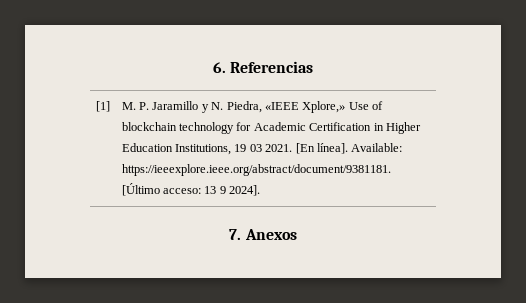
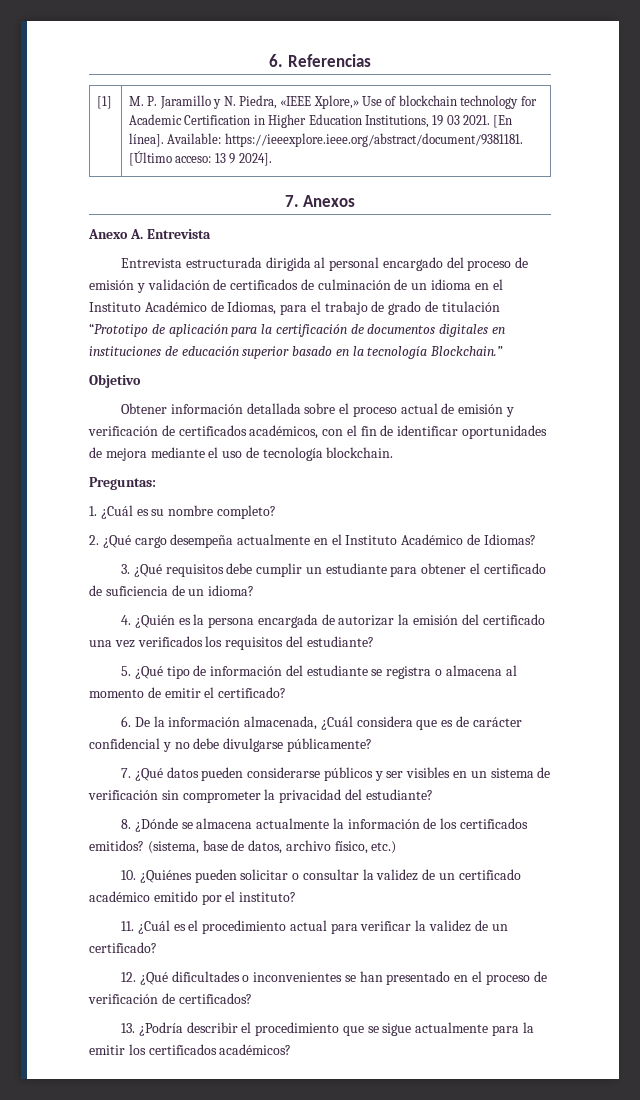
(297, 234) none -> [88,229,211,239] [120,257,529,271] [89,279,503,293] [89,301,500,315] [89,323,506,337] [89,346,504,359] [89,374,141,388] [120,403,514,417] [88,425,548,439] [89,447,394,461] [89,477,156,490] [89,505,276,519] [89,534,536,548] [120,563,546,577] [89,585,255,596] [120,614,545,628] [89,636,374,650] [120,665,517,679] [89,687,287,698] [120,716,522,730] [89,738,372,752] [120,767,551,781] [88,789,433,803] [120,818,528,832] [89,840,397,854] [120,869,521,883] [89,891,297,905] [120,920,508,934] [89,942,157,953] [120,971,547,985] [88,993,252,1004] [120,1022,534,1036] [89,1044,292,1055] // Anexo A. Entrevista // Entrevista estructurada dirigida al personal encargado del proceso de emisión y validación de certificados de culminación de un idioma en el Instituto Académico de Idiomas, para el trabajo de grado de titulación “Prototipo de aplicación para la certificación de documentos digitales en instituciones de educación superior basado en la tecnología Blockchain.” // Objetivo // Obtener información detallada sobre el proceso actual de emisión y verificación de certificados académicos, con el fin de identificar oportunidades de mejora mediante el uso de tecnología blockchain. // Preguntas: // 1. ¿Cuál es su nombre completo? // 2. ¿Qué cargo desempeña actualmente en el Instituto Académico de Idiomas? // 3. ¿Qué requisitos debe cumplir un estudiante para obtener el certificado de suficiencia de un idioma? // 4. ¿Quién es la persona encargada de autorizar la emisión del certificado una vez verificados los requisitos del estudiante? // 5. ¿Qué tipo de información del estudiante se registra o almacena al momento de emitir el certificado? // 6. De la información almacenada, ¿Cuál considera que es de carácter confidencial y no debe divulgarse públicamente? // 7. ¿Qué datos pueden considerarse públicos y ser visibles en un sistema de verificación sin comprometer la privacidad del estudiante? // 8. ¿Dónde se almacena actualmente la información de los certificados emitidos? (sistema, base de datos, archivo físico, etc.) // 10. ¿Quiénes pueden solicitar o consultar la validez de un certificado académico emitido por el instituto? // 11. ¿Cuál es el procedimiento actual para verificar la validez de un certificado? // 12. ¿Qué dificultades o inconvenientes se han presentado en el proceso de verificación de certificados? // 13. ¿Podría describir el procedimiento que se sigue actualmente para la emitir los certificados académicos?

